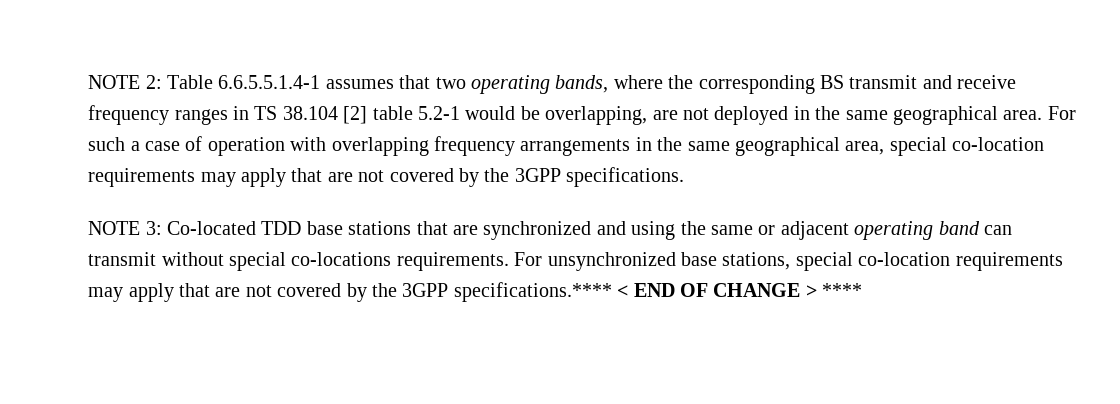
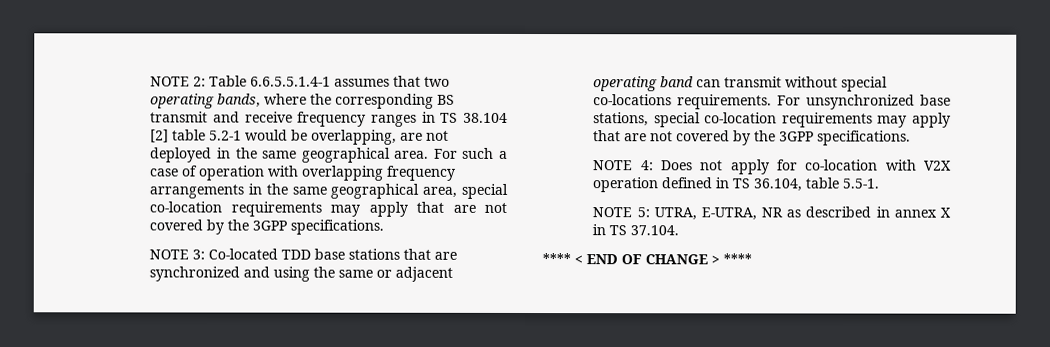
[453,282,612,302] specifications.**** -> [817,130,912,146] [593,159,952,175] [592,177,880,193] [592,206,952,221] [592,224,680,236] [542,253,571,265] specifications. // NOTE 4: Does not apply for co-location with V2X operation defined in TS 36.104, table 5.5-1. // NOTE 5: UTRA, E-UTRA, NR as described in annex X in TS 37.104. // ****

